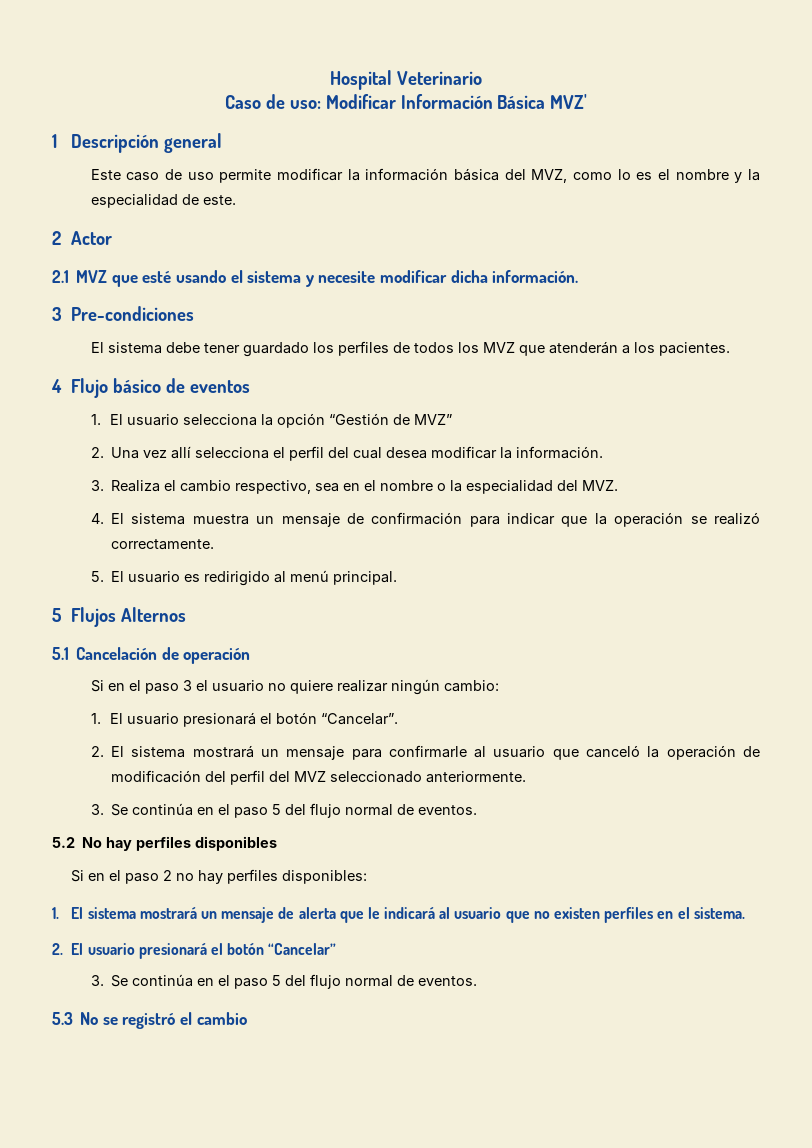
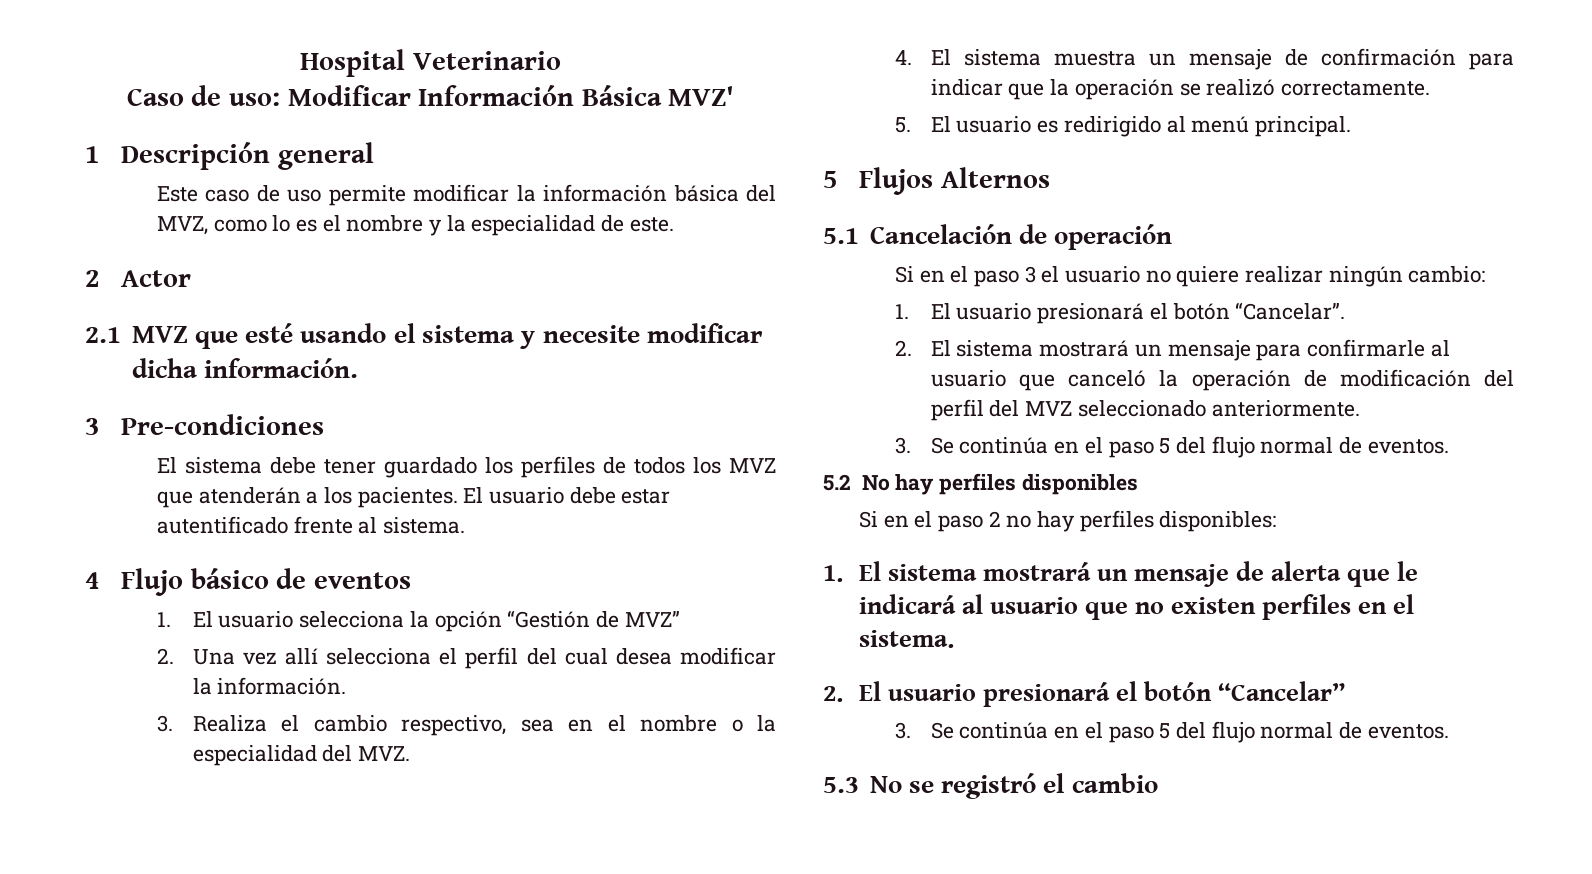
(730, 349) none -> [463,487,671,504] [156,516,465,534] El usuario debe estar autentificado frente al sistema.

